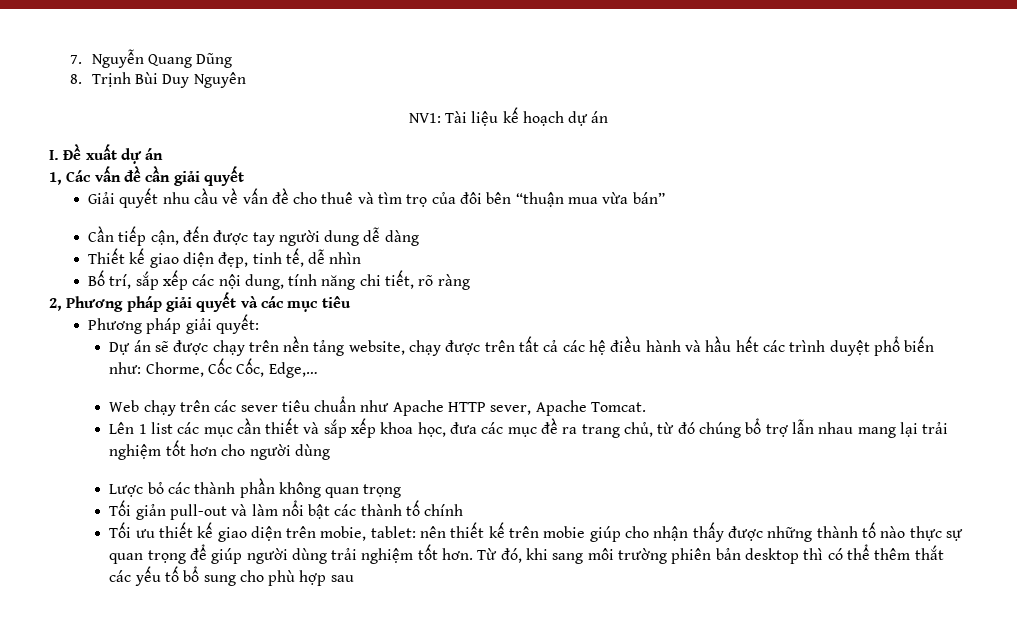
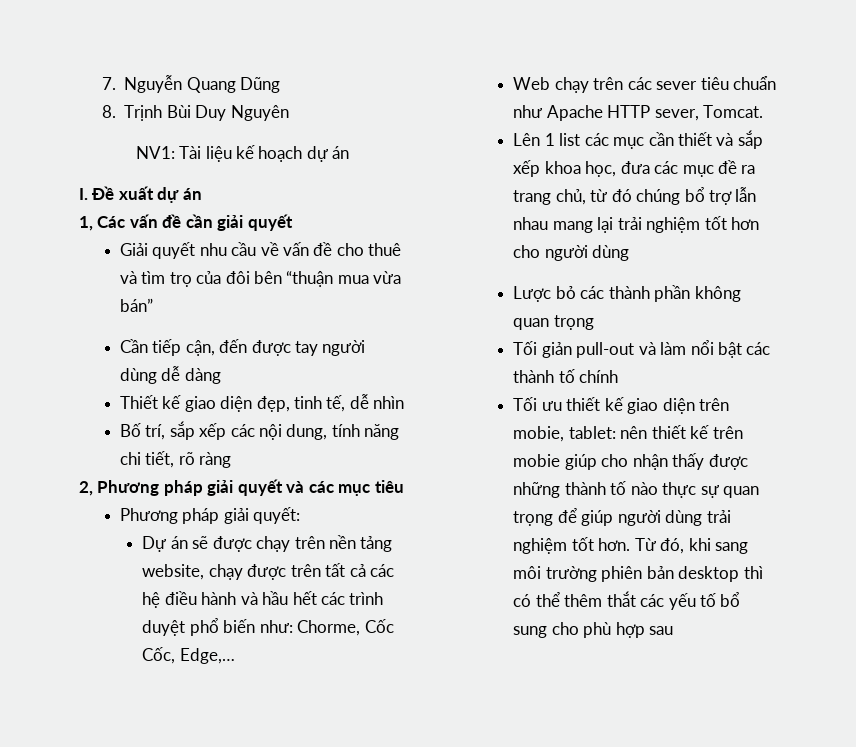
[324,230,360,246] dung -> [119,368,157,384] dùng
[535,400,587,416] Apache -> (699, 115) none

